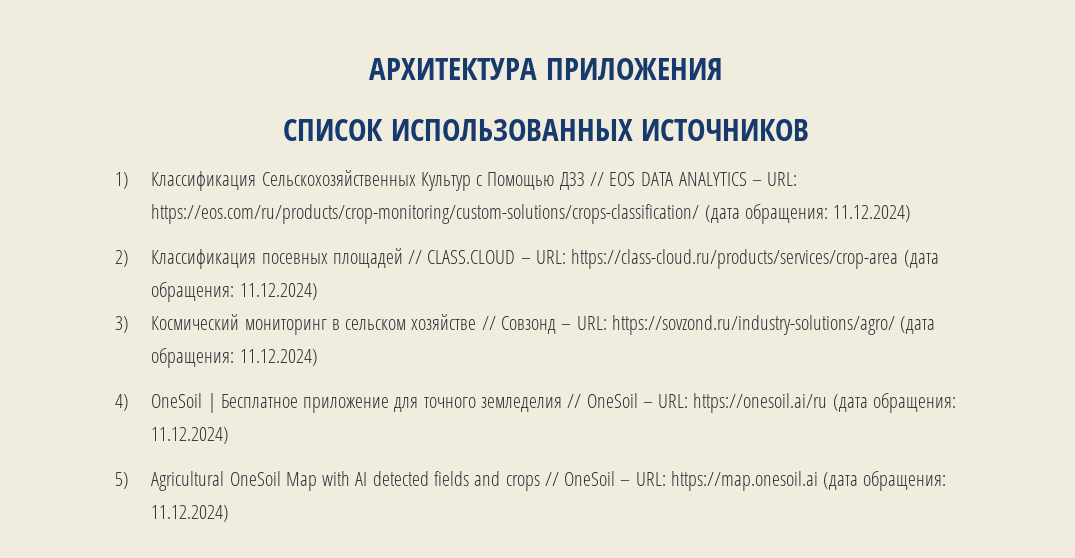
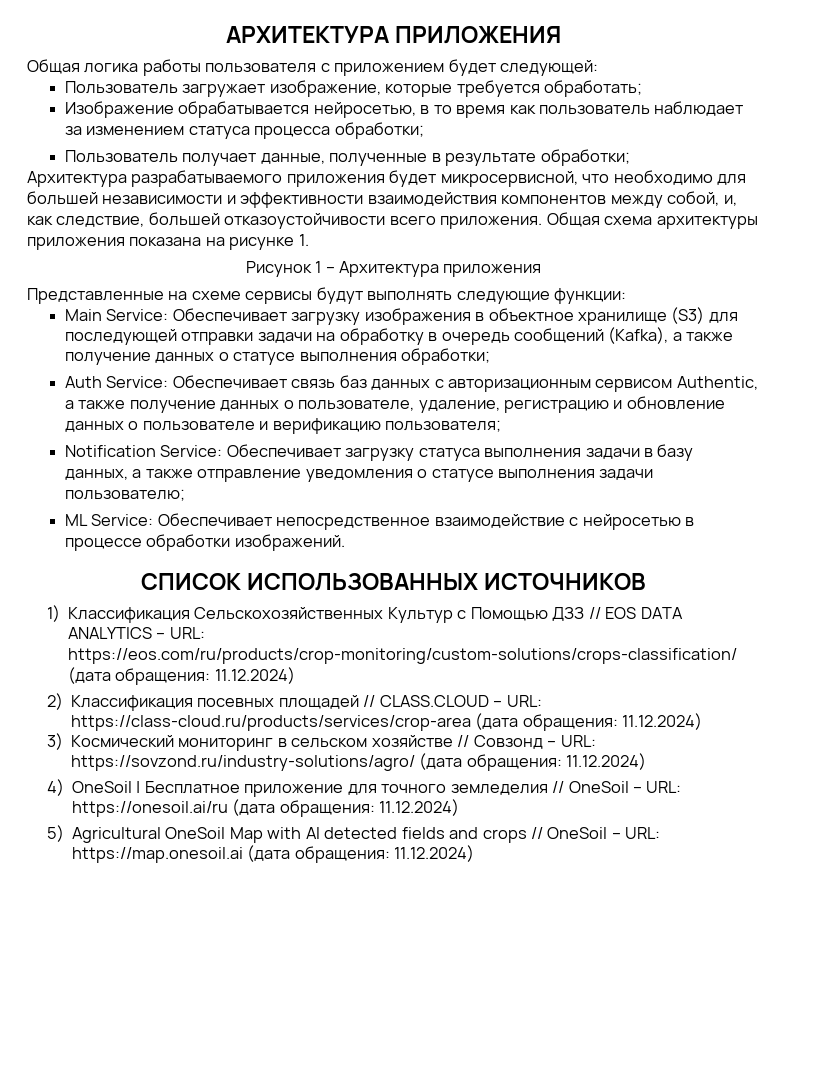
(723, 69) none -> [27,59,599,76] [64,80,643,97] [64,101,744,118] [64,122,424,139] [64,149,630,166] [27,170,747,187] [27,191,737,208] [27,212,758,229] [27,234,309,250] [245,261,542,277] [27,287,627,304] [64,307,738,325] [64,327,734,345] [64,348,491,365] [64,375,758,392] [64,396,725,413] [64,418,502,434] [64,444,694,461] [64,469,654,482] [64,489,185,501] [64,513,695,530] [64,534,345,551] // Общая логика работы пользователя с приложением будет следующей: // Пользователь загружает изображение, которые требуется обработать; // Изображение обрабатывается нейросетью, в то время как пользователь наблюдает за изменением статуса процесса обработки; // Пользователь получает данные, полученные в результате обработки; // Архитектура разрабатываемого приложения будет микросервисной, что необходимо для большей независимости и эффективности взаимодействия компонентов между собой, и, как следствие, большей отказоустойчивости всего приложения. Общая схема архитектуры приложения показана на рисунке 1. // Рисунок 1 – Архитектура приложения // Представленные на схеме сервисы будут выполнять следующие функции: // Main Service: Обеспечивает загрузку изображения в объектное хранилище (S3) для последующей отправки задачи на обработку в очередь сообщений (Kafka), а также получение данных о статусе выполнения обработки; // Auth Service: Обеспечивает связь баз данных с авторизационным сервисом Authentic, а также получение данных о пользователе, удаление, регистрацию и обновление данных о пользователе и верификацию пользователя; // Notification Service: Обеспечивает загрузку статуса выполнения задачи в базу данных, а также отправление уведомления о статусе выполнения задачи пользователю; // ML Service: Обеспечивает непосредственное взаимодействие с нейросетью в процессе обработки изображений.

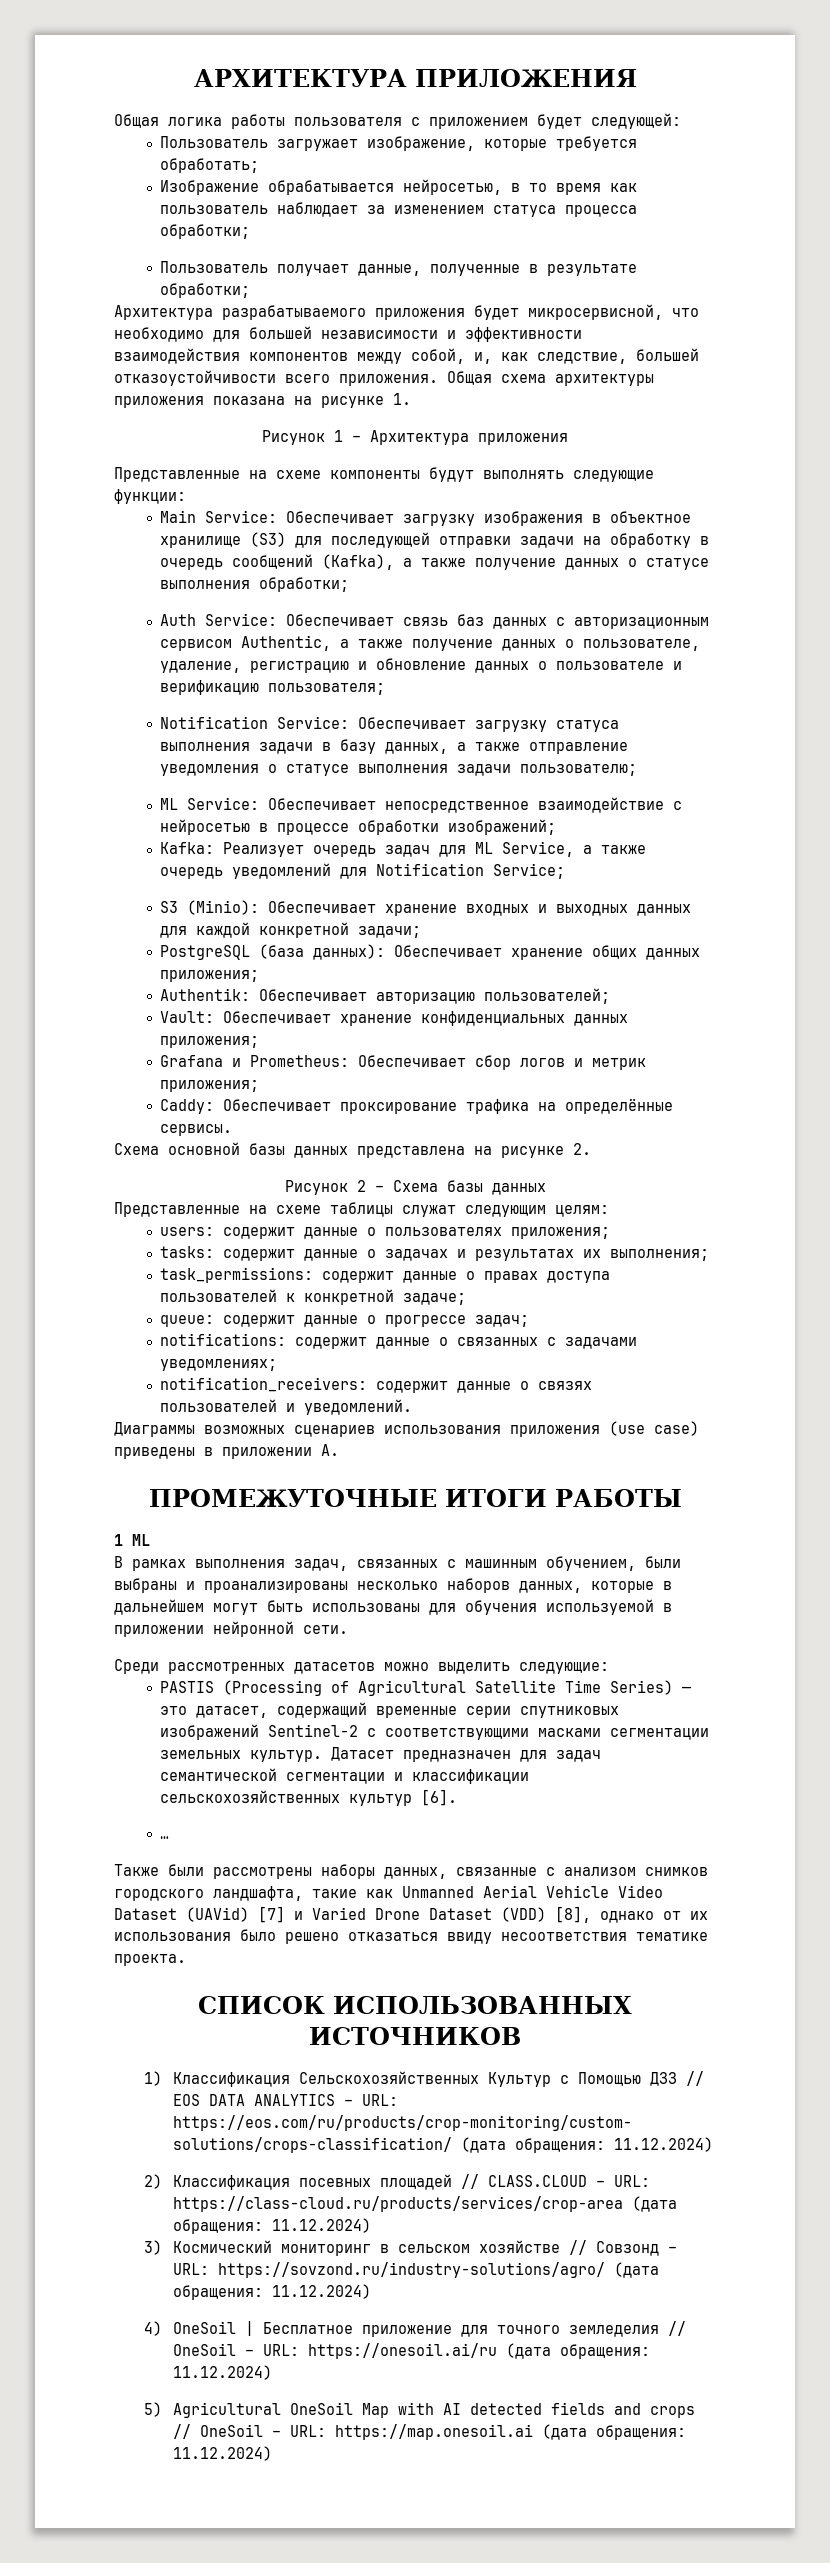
[245,291,313,304] сервисы -> [330,470,420,479] компоненты
[234,534,345,551] изображений. -> [448,819,557,835] [160,841,647,857] [160,863,566,879] [160,900,692,916] [160,922,422,938] [160,944,701,960] [160,970,260,982] [160,988,611,1004] [160,1011,629,1026] [160,1036,260,1048] [160,1055,647,1070] [160,1080,260,1092] [160,1098,674,1114] [160,1124,233,1136] [114,1142,591,1158] [284,1180,546,1195] [114,1202,609,1217] [160,1227,611,1239] [160,1246,710,1261] [160,1267,611,1283] [160,1289,467,1305] [160,1315,530,1327] [160,1333,638,1349] [160,1359,278,1371] [160,1377,593,1393] [160,1399,413,1415] [114,1421,699,1437] [114,1444,339,1459] [148,1489,682,1507] [114,1534,150,1546] [114,1556,681,1571] [114,1578,672,1593] [114,1599,672,1615] [114,1621,348,1637] [114,1659,609,1674] [160,1680,692,1696] [160,1702,620,1718] [160,1724,710,1740] [160,1747,602,1762] [160,1768,530,1784] [160,1789,458,1806] [160,1836,170,1839] [114,1864,708,1879] [114,1885,663,1901] [114,1906,708,1923] [114,1929,708,1944] [114,1954,186,1966] изображений; // Kafka: Реализует очередь задач для ML Service, а также очередь уведомлений для Notification Service; // S3 (Minio): Обеспечивает хранение входных и выходных данных для каждой конкретной задачи; // PostgreSQL (база данных): Обеспечивает хранение общих данных приложения; // Authentik: Обеспечивает авторизацию пользователей; // Vault: Обеспечивает хранение конфиденциальных данных приложения; // Grafana и Prometheus: Обеспечивает сбор логов и метрик приложения; // Caddy: Обеспечивает проксирование трафика на определённые сервисы. // Схема основной базы данных представлена на рисунке 2. // Рисунок 2 – Схема базы данных // Представленные на схеме таблицы служат следующим целям: // users: содержит данные о пользователях приложения; // tasks: содержит данные о задачах и результатах их выполнения; // task_permissions: содержит данные о правах доступа пользователей к конкретной задаче; // queue: содержит данные о прогрессе задач; // notifications: содержит данные о связанных с задачами уведомлениях; // notification_receivers: содержит данные о связях пользователей и уведомлений. // Диаграммы возможных сценариев использования приложения (use case) приведены в приложении А. // ПРОМЕЖУТОЧНЫЕ ИТОГИ РАБОТЫ // 1 ML // В рамках выполнения задач, связанных с машинным обучением, были выбраны и проанализированы несколько наборов данных, которые в дальнейшем могут быть использованы для обучения используемой в приложении нейронной сети. // Среди рассмотренных датасетов можно выделить следующие: // PASTIS (Processing of Agricultural Satellite Time Series) — это датасет, содержащий временные серии спутниковых изображений Sentinel-2 с соответствующими масками сегментации земельных культур. Датасет предназначен для задач семантической сегментации и классификации сельскохозяйственных культур [6]. // … // Также были рассмотрены наборы данных, связанные с анализом снимков городского ландшафта, такие как Unmanned Aerial Vehicle Video Dataset (UAVid) [7] и Varied Drone Dataset (VDD) [8], однако от их использования было решено отказаться ввиду несоответствия тематике проекта.

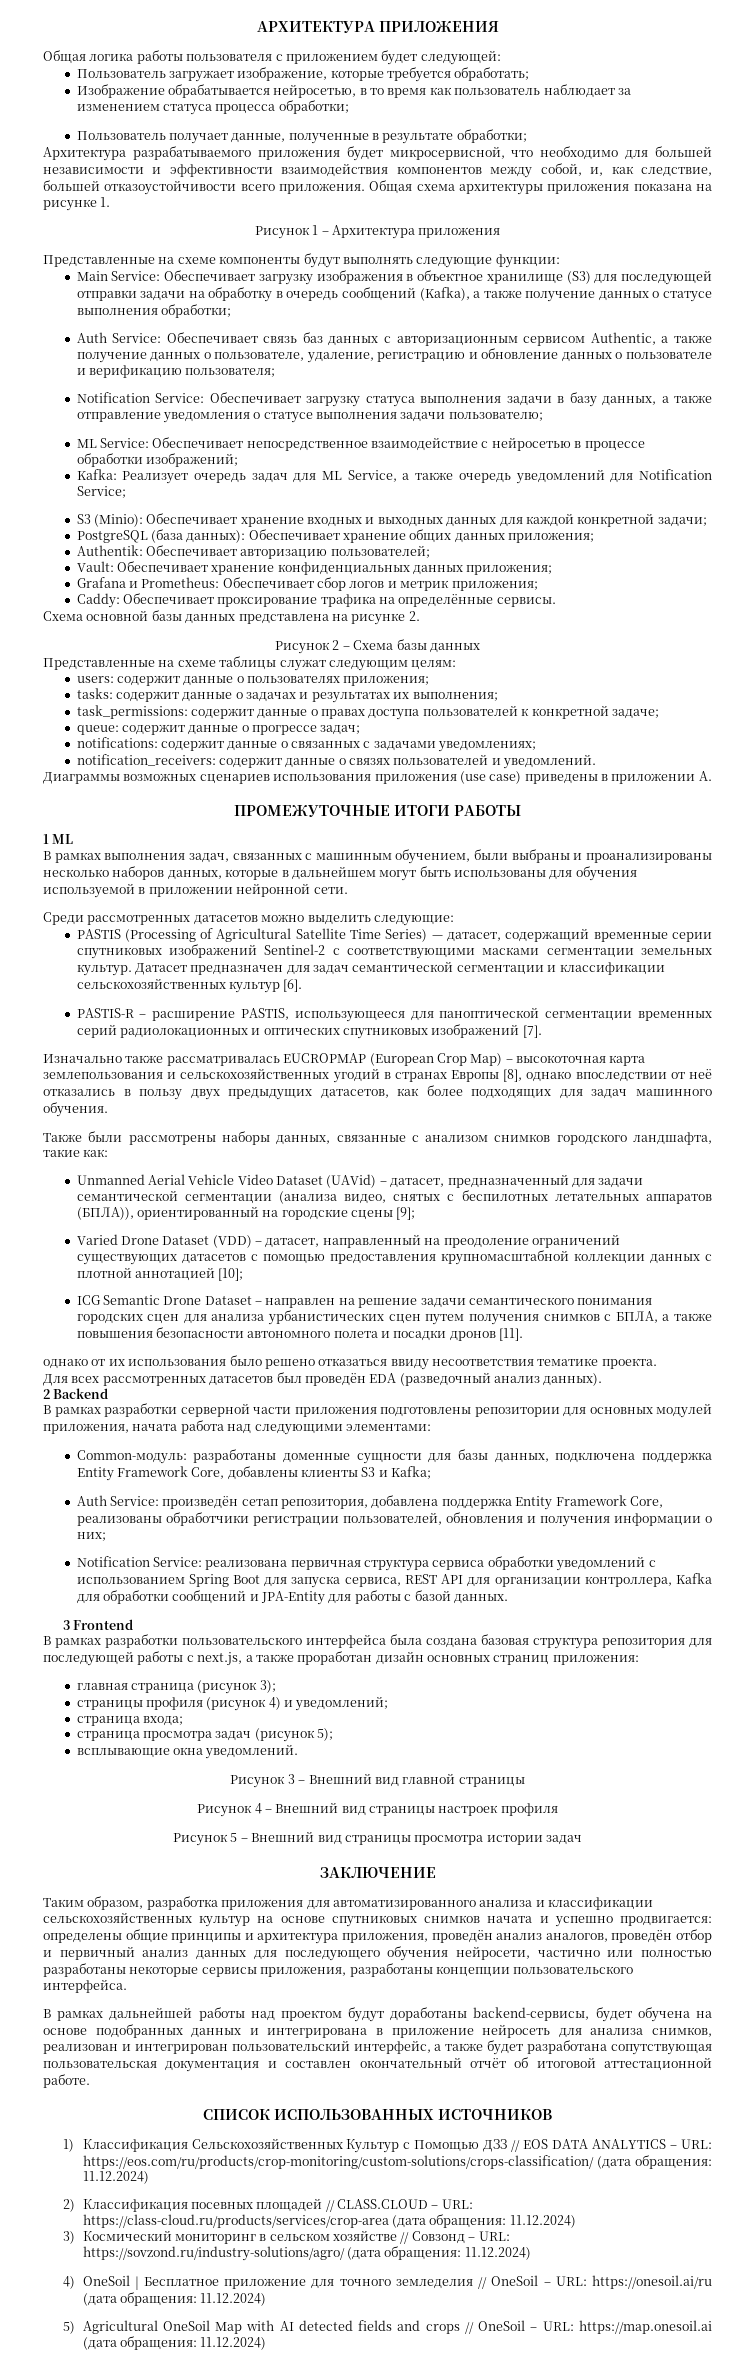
[160,1706,188,1715] это -> (443, 937) none
[160,1836,170,1839] … -> [76,1007,712,1022] [76,1024,542,1039] [43,1053,646,1066] [43,1068,712,1083] [43,1085,712,1100] [43,1102,108,1117] PASTIS-R – расширение PASTIS, использующееся для паноптической сегментации временных серий радиолокационных и оптических спутниковых изображений [7]. // Изначально также рассматривалась EUCROPMAP (European Crop Map) – высокоточная карта землепользования и сельскохозяйственных угодий в странах Европы [8], однако впоследствии от неё отказались в пользу двух предыдущих датасетов, как более подходящих для задач машинного обучения.
[366,1889,393,1898] как -> [83,1149,109,1157] как: //
[258,1906,591,1923] [7] и Varied Drone Dataset (VDD) [8], -> [379,1174,644,1188] [76,1190,712,1204] [76,1206,416,1220] [76,1234,620,1248] [76,1250,712,1265] [76,1267,244,1281] [76,1295,653,1308] [76,1310,712,1325] [76,1327,524,1341] – датасет, предназначенный для задачи семантической сегментации (анализа видео, снятых с беспилотных летательных аппаратов (БПЛА)), ориентированный на городские сцены [9]; // Varied Drone Dataset (VDD) – датасет, направленный на преодоление ограничений существующих датасетов с помощью предоставления крупномасштабной коллекции данных с плотной аннотацией [10]; // ICG Semantic Drone Dataset – направлен на решение задачи семантического понимания городских сцен для анализа урбанистических сцен путем получения снимков с БПЛА, а также повышения безопасности автономного полета и посадки дронов [11]. //
(186, 1960) none -> [43,1372,603,1386] [43,1388,109,1399] [43,1403,712,1418] [43,1420,431,1435] [76,1449,712,1464] [76,1466,432,1481] [76,1495,663,1510] [76,1512,712,1527] [76,1532,106,1541] [76,1556,656,1571] [76,1573,712,1588] [76,1590,508,1605] [62,1619,134,1630] [43,1634,712,1649] [43,1651,639,1666] [76,1680,276,1694] [76,1696,389,1711] [76,1716,183,1726] [76,1728,334,1742] [76,1744,299,1759] [230,1773,525,1788] [197,1802,558,1817] [173,1831,582,1846] [319,1867,436,1878] [43,1896,653,1910] [43,1912,712,1927] [43,1929,713,1944] [43,1946,712,1961] [43,1963,634,1977] [43,1979,127,1993] [43,2007,712,2022] [43,2024,713,2038] [43,2040,713,2055] [43,2057,712,2072] [43,2074,90,2088] // Для всех рассмотренных датасетов был проведён EDA (разведочный анализ данных). // 2 Backend // В рамках разработки серверной части приложения подготовлены репозитории для основных модулей приложения, начата работа над следующими элементами: // Common-модуль: разработаны доменные сущности для базы данных, подключена поддержка Entity Framework Core, добавлены клиенты S3 и Kafka; // Auth Service: произведён сетап репозитория, добавлена поддержка Entity Framework Core, реализованы обработчики регистрации пользователей, обновления и получения информации о них; // Notification Service: реализована первичная структура сервиса обработки уведомлений с использованием Spring Boot для запуска сервиса, REST API для организации контроллера, Kafka для обработки сообщений и JPA-Entity для работы с базой данных. // 3 Frontend // В рамках разработки пользовательского интерфейса была создана базовая структура репозитория для последующей работы с next.js, а также проработан дизайн основных страниц приложения: // главная страница (рисунок 3); // страницы профиля (рисунок 4) и уведомлений; // страница входа; // страница просмотра задач (рисунок 5); // всплывающие окна уведомлений. // Рисунок 3 – Внешний вид главной страницы // Рисунок 4 – Внешний вид страницы настроек профиля // Рисунок 5 – Внешний вид страницы просмотра истории задач // ЗАКЛЮЧЕНИЕ // Таким образом, разработка приложения для автоматизированного анализа и классификации сельскохозяйственных культур на основе спутниковых снимков начата и успешно продвигается: определены общие принципы и архитектура приложения, проведён анализ аналогов, проведён отбор и первичный анализ данных для последующего обучения нейросети, частично или полностью разработаны некоторые сервисы приложения, разработаны концепции пользовательского интерфейса. // В рамках дальнейшей работы над проектом будут доработаны backend-сервисы, будет обучена на основе подобранных данных и интегрирована в приложение нейросеть для анализа снимков, реализован и интегрирован пользовательский интерфейс, а также будет разработана сопутствующая пользовательская документация и составлен окончательный отчёт об итоговой аттестационной работе.

